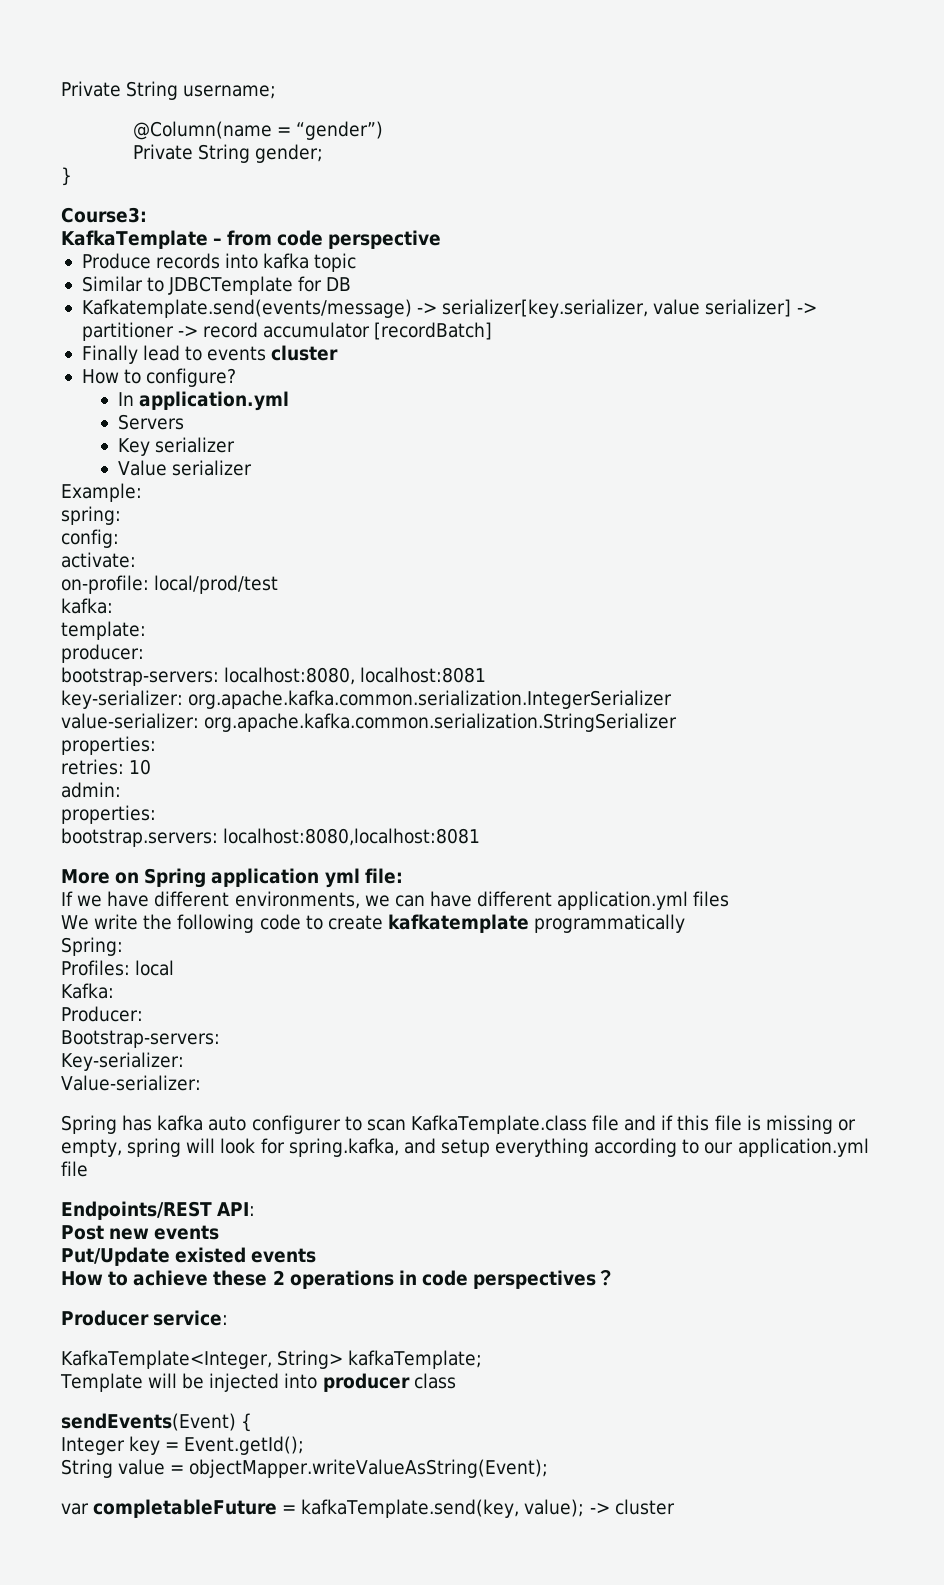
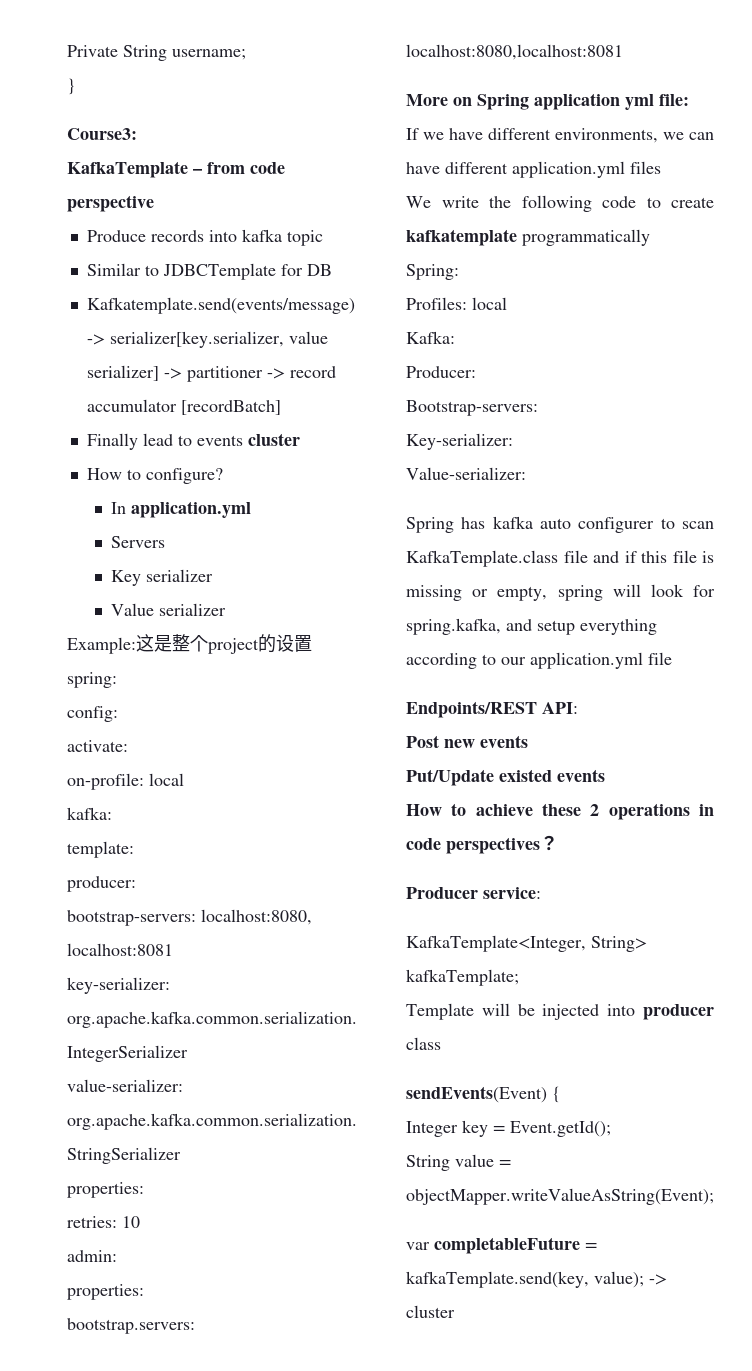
[132,121,384,140] [132,144,324,163] // @Column(name = “gender”) // Private String gender; -> (246, 54) none
(142, 492) none -> [136,634,312,654] 这是整个project的设置
[154,575,279,594] local/prod/test -> [149,773,184,786] local

